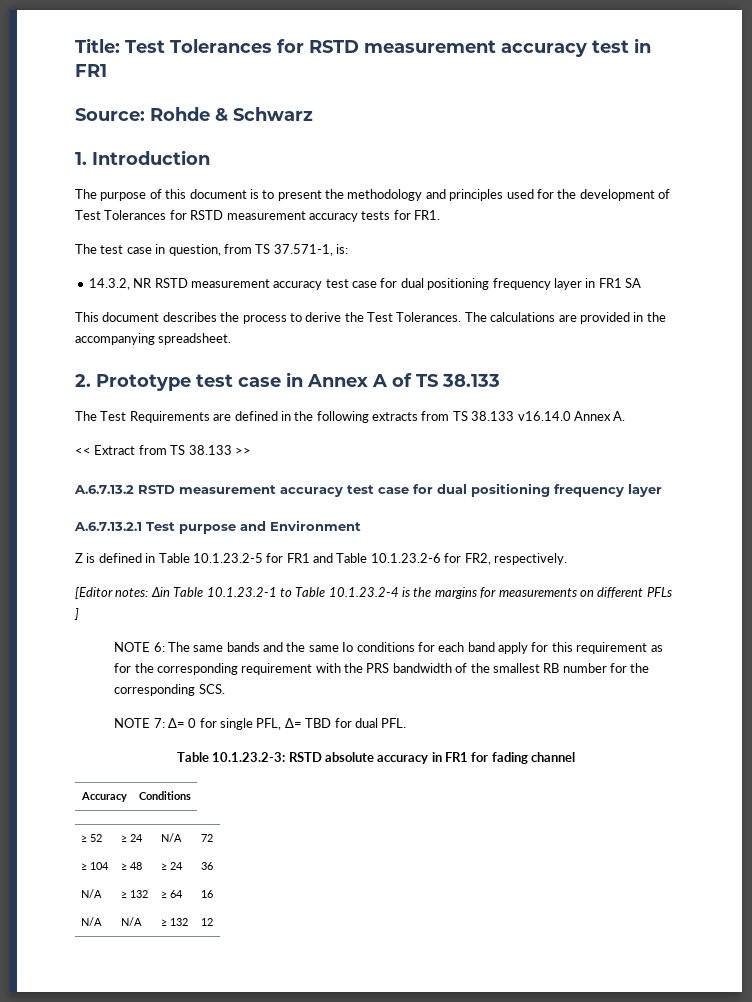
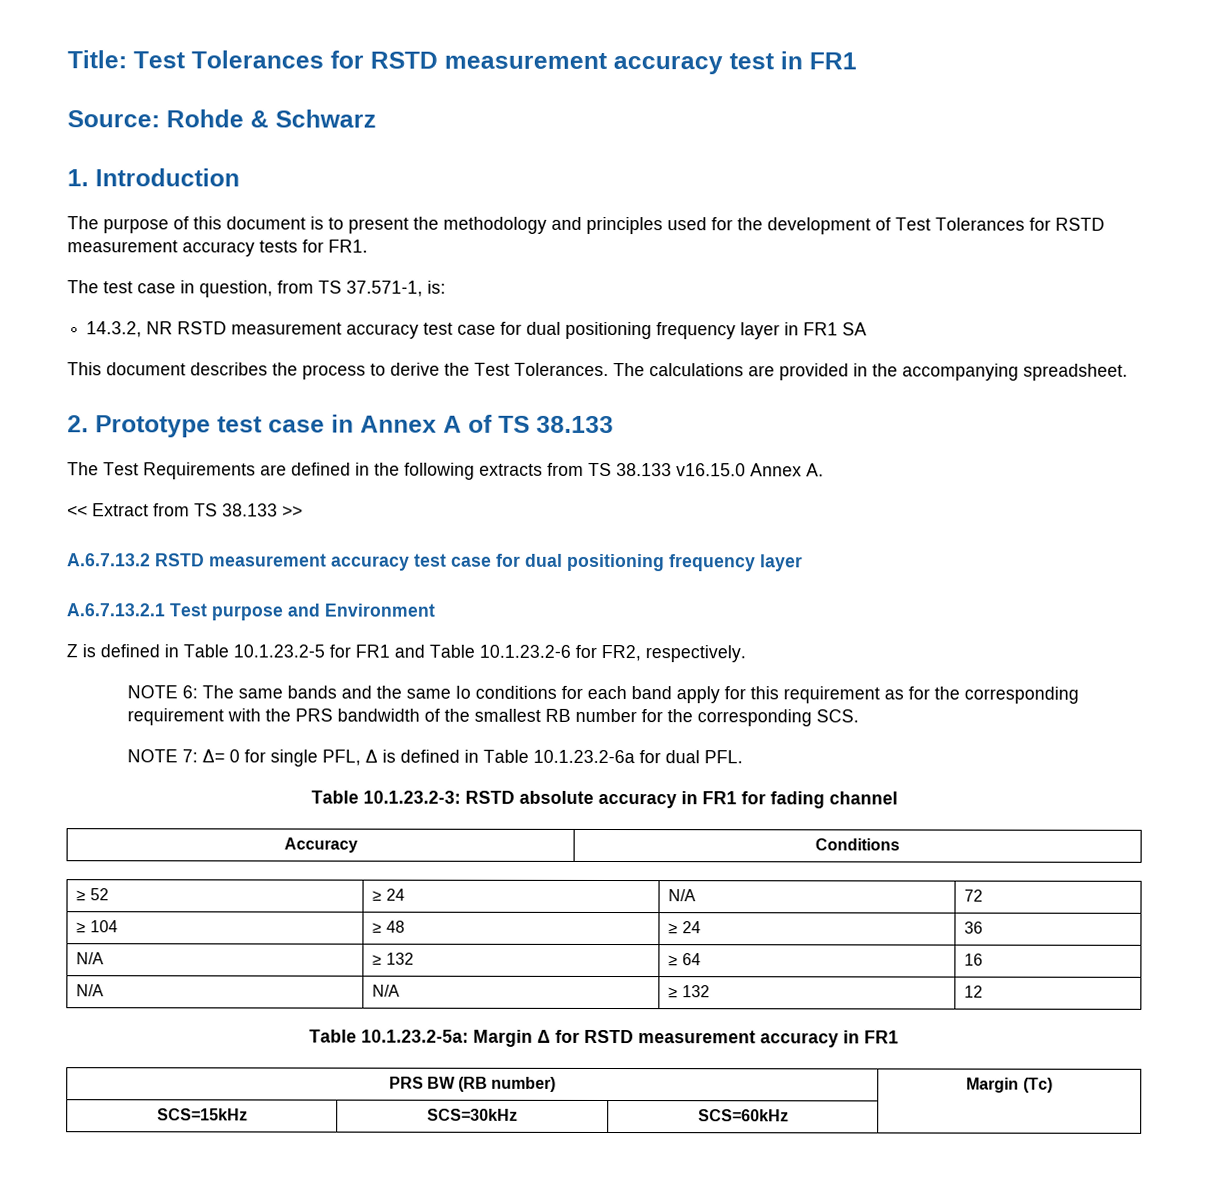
[517,411,571,421] v16.14.0 -> [676,463,746,477] v16.15.0
[75,587,672,599] [74,608,79,620] // [Editor notes: Δin Table 10.1.23.2-1 to Table 10.1.23.2-4 is the margins for measurements on different PFLs ] -> (746, 654) none
[284,718,332,728] Δ= TBD -> [364,749,635,764] Δ is defined in Table 10.1.23.2-6a
(213, 922) none -> [309,1029,899,1048] [388,1076,557,1092] [966,1077,1053,1093] [156,1108,248,1121] [427,1108,518,1121] [697,1109,789,1122] // Table 10.1.23.2-5a: Margin Δ for RSTD measurement accuracy in FR1 // PRS BW (RB number) | Margin (Tc) // SCS=15kHz | SCS=30kHz | SCS=60kHz |

